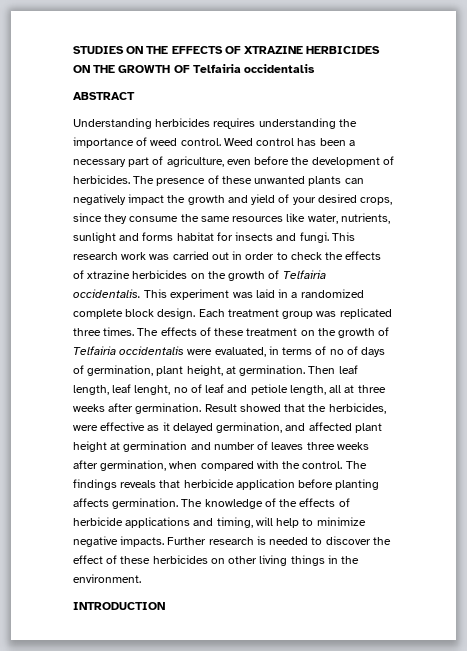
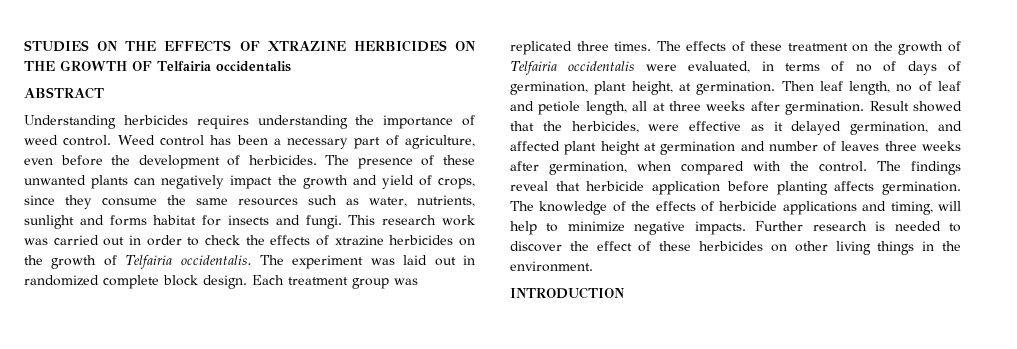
[292,194,357,205] your desired -> (432, 180) none
[286,213,306,222] like -> [308,195,359,205] such as
[144,289,168,298] This -> [259,255,284,265] The
[278,289,298,298] in a -> [434,255,476,266] out in
[112,384,171,395] leaf lenght, -> (891, 88) none
[120,480,157,488] reveals -> [510,181,548,191] reveal

